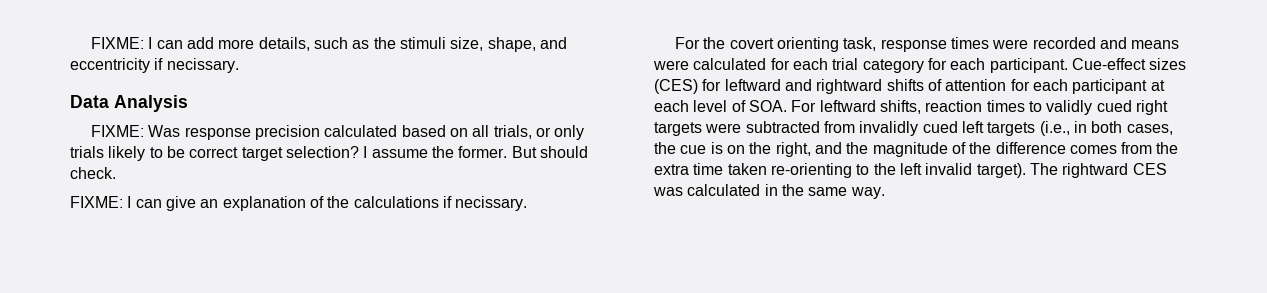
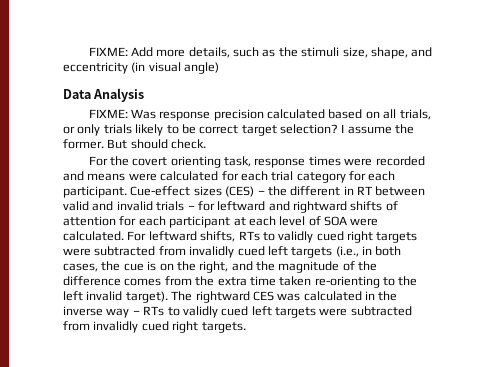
[91,37,215,49] FIXME: I can add -> [88,47,153,57] FIXME: Add
[154,58,239,73] if necissary. -> [131,62,220,74] (in visual angle)
[70,196,528,211] // FIXME: I can give an explanation of the calculations if necissary. -> (207, 144) none
(698, 86) none -> [257,186,426,196] [63,201,195,211] – the different in RT between valid and invalid trials –
[748,100,787,112] SOA. -> [324,216,379,226] [63,231,124,241] SOA were calculated.
[925,100,1025,112] reaction times -> [238,231,260,241] RTs
[808,187,885,199] same way. -> [63,306,412,318] [63,321,246,333] inverse way – RTs to validly cued left targets were subtracted from invalidly cued right targets.

